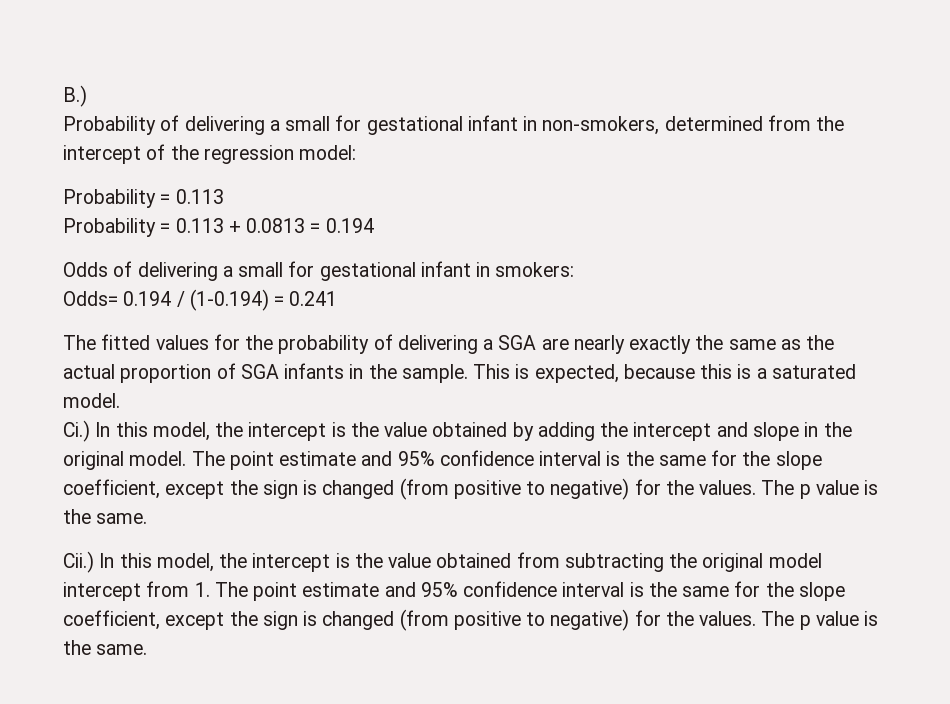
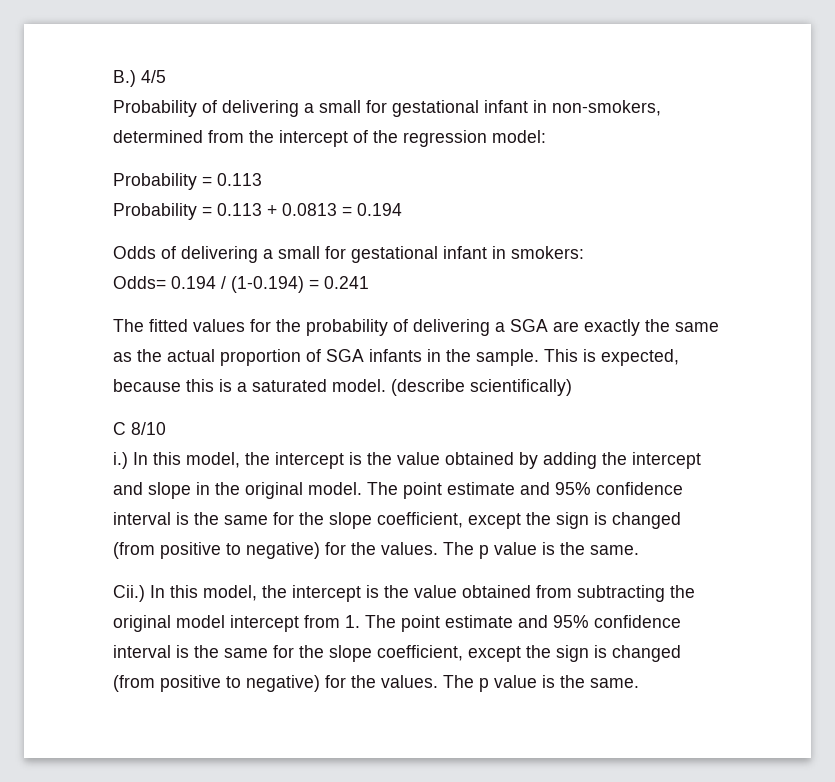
(87, 96) none -> [141,70,166,83] 4/5
[573,335,625,354] nearly -> (579, 326) none
[63,420,90,442] // Ci.) -> [391,379,572,396] [113,422,166,435] [113,452,128,469] (describe scientifically) // C 8/10 // i.)

